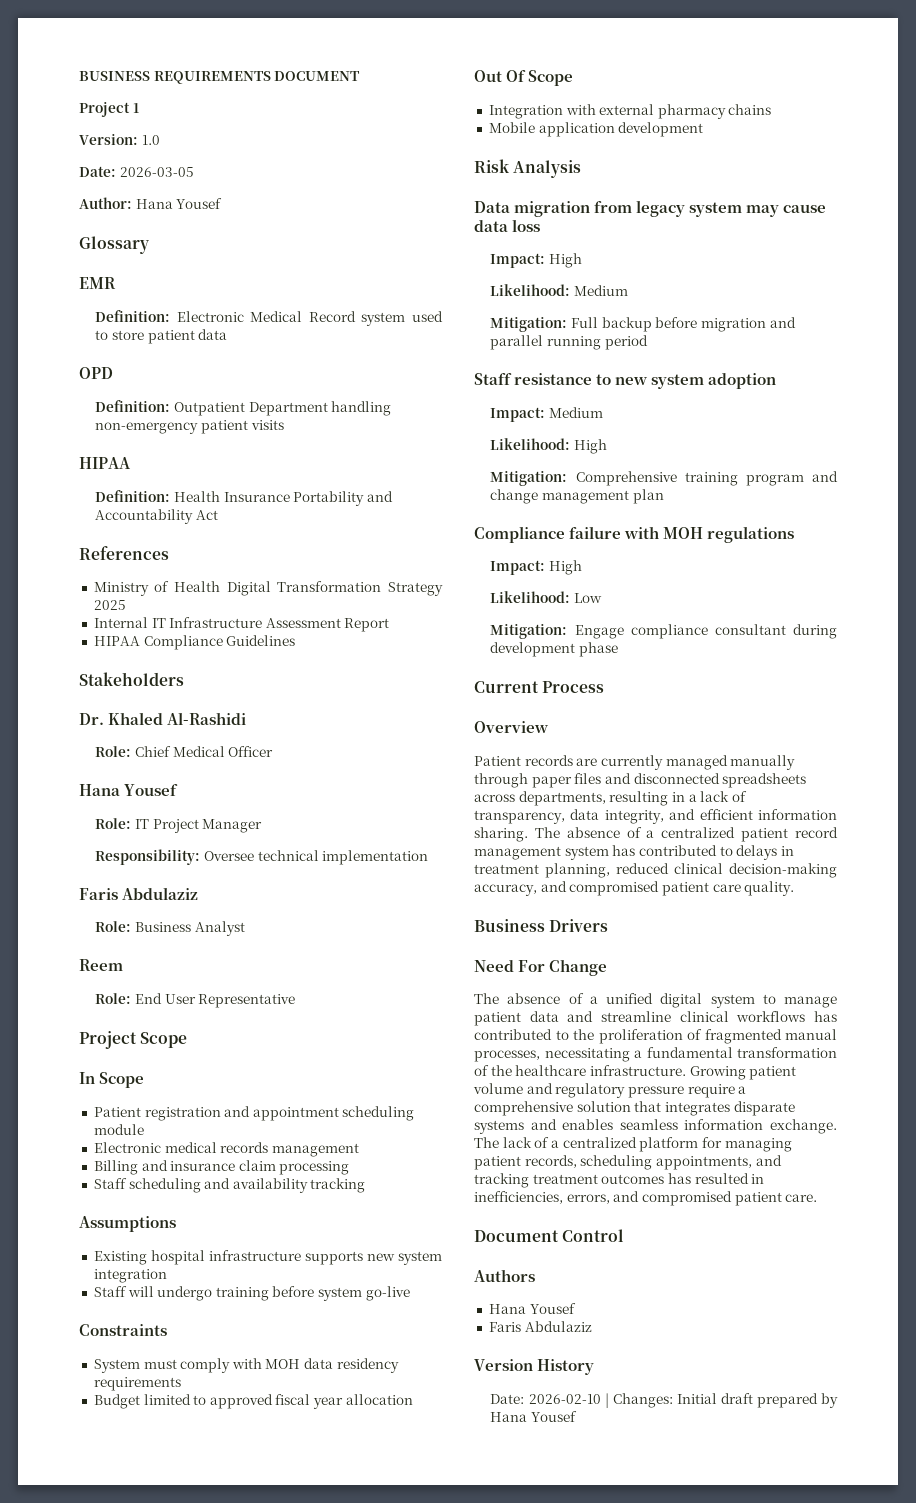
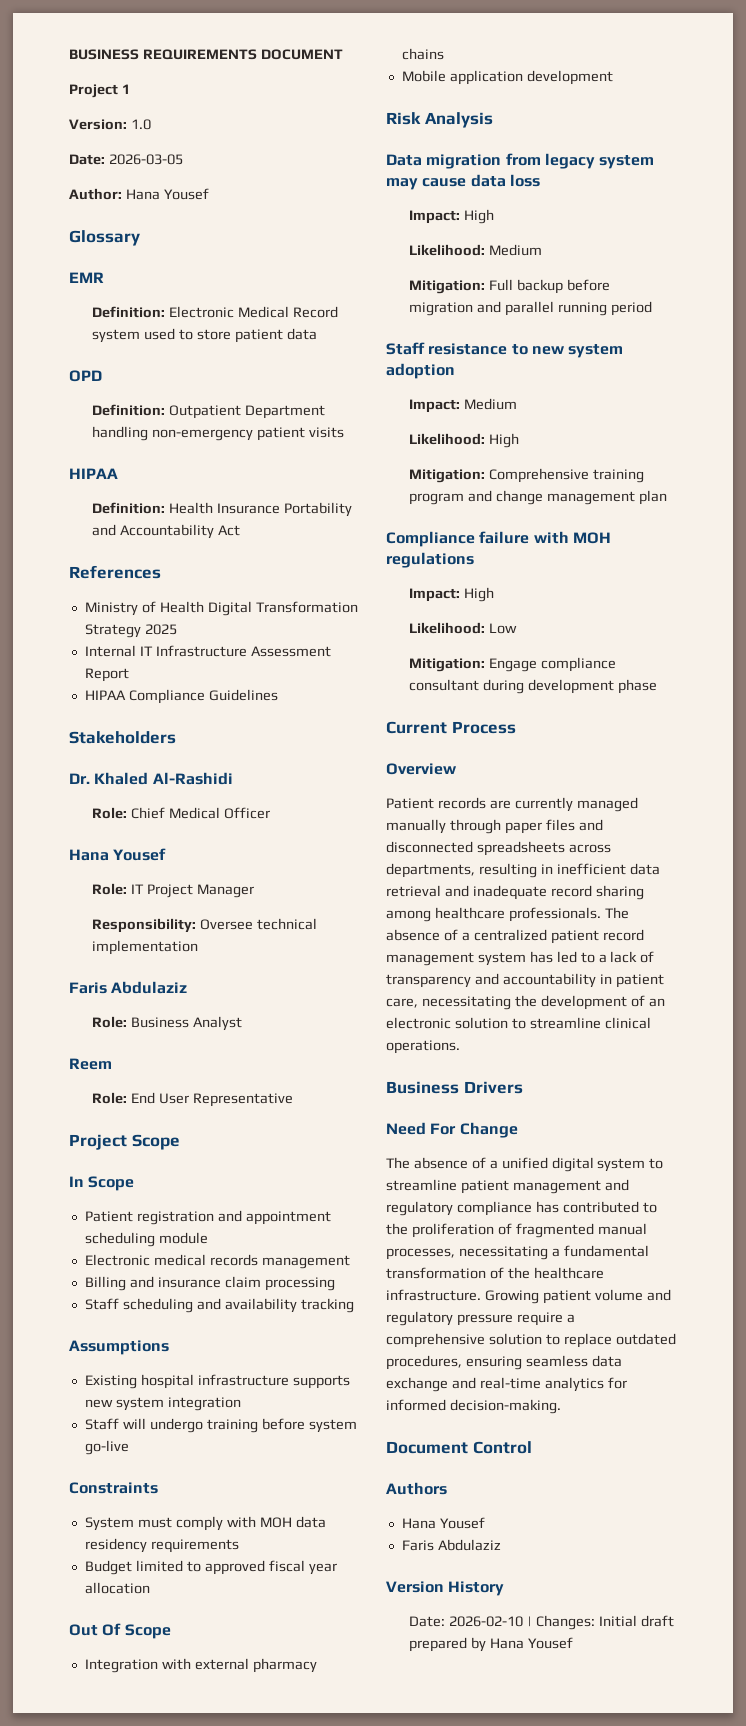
[688,791,747,802] [474,809,837,824] [474,827,528,842] a lack of transparency, data integrity, and efficient information sharing. -> [556,863,660,875] [386,885,644,900] [386,907,601,922] inefficient data retrieval and inadequate record sharing among healthcare professionals.
[638,845,794,860] [474,863,837,878] [474,881,795,896] contributed to delays in treatment planning, reduced clinical decision-making accuracy, and compromised patient care quality. -> [556,951,655,963] [386,973,664,988] [386,995,665,1010] [386,1017,651,1029] [386,1040,460,1054] led to a lack of transparency and accountability in patient care, necessitating the development of an electronic solution to streamline clinical operations.
[784,996,837,1008] [474,1011,806,1026] manage patient data and streamline clinical workflows -> [386,1179,629,1194] [386,1201,532,1216] streamline patient management and regulatory compliance
[634,1101,795,1116] [474,1119,837,1134] [474,1137,792,1152] [474,1155,782,1170] [474,1173,765,1188] [474,1191,818,1206] that integrates disparate systems and enables seamless information exchange. The lack of a centralized platform for managing patient records, scheduling appointments, and tracking treatment outcomes has resulted in inefficiencies, errors, and compromised patient care. -> [545,1333,676,1348] [386,1355,622,1370] [386,1377,627,1392] [386,1399,561,1414] to replace outdated procedures, ensuring seamless data exchange and real-time analytics for informed decision-making.

